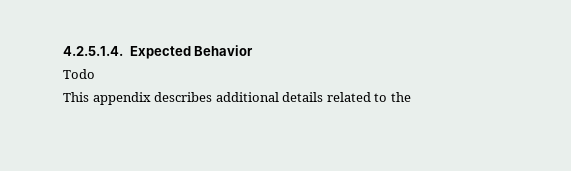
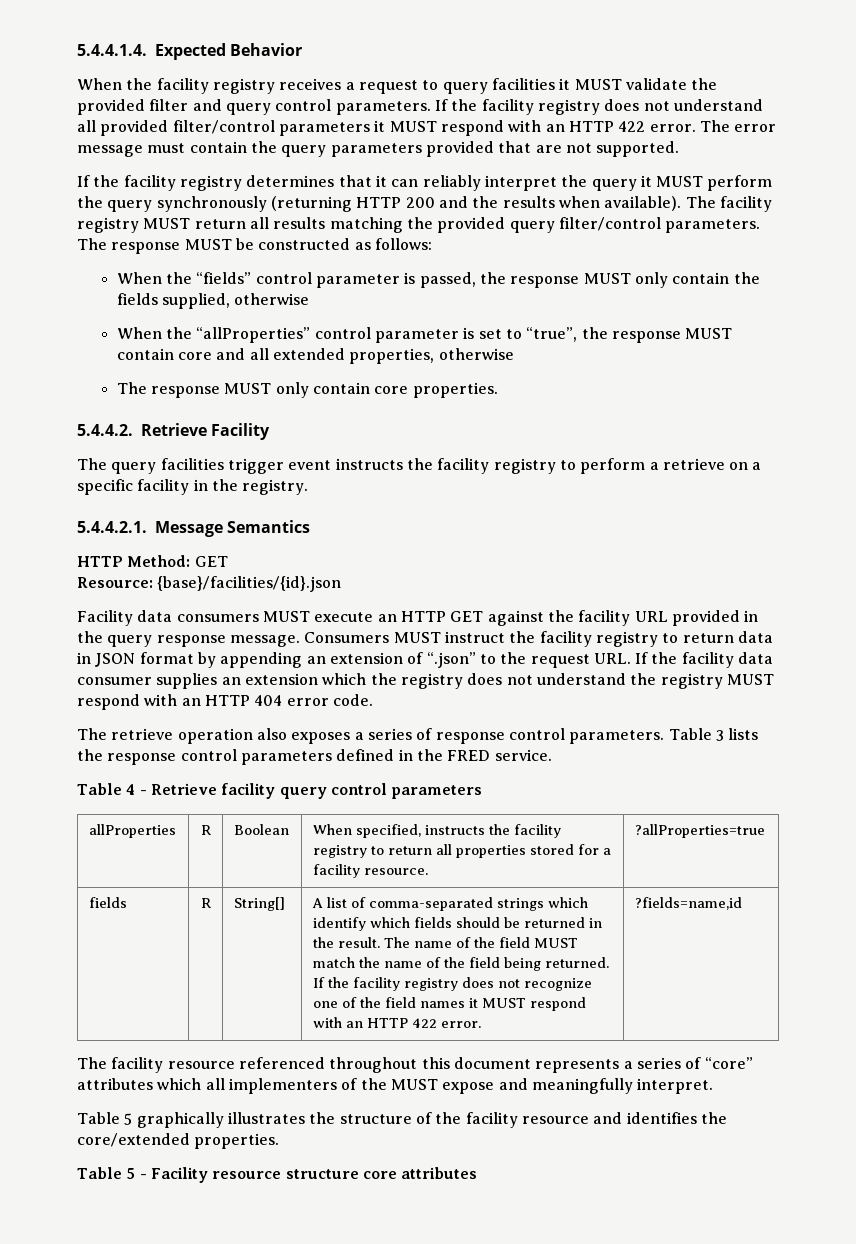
[63,46,123,56] 4.2.5.1.4. -> [77,44,147,56] 5.4.4.1.4.
[63,69,95,79] [63,92,411,105] Todo // This appendix describes additional details related to the -> [77,78,718,94] [77,99,763,115] [77,120,777,136] [77,141,680,157] [77,175,773,191] [77,196,772,212] [77,217,761,233] [77,238,432,254] [116,272,760,288] [116,293,310,309] [116,327,733,343] [116,348,514,364] [116,382,498,398] [77,423,271,440] [77,458,762,474] [77,479,309,495] [77,520,311,537] [77,555,228,567] [77,576,342,592] [77,610,759,626] [77,631,773,647] [77,652,774,668] [77,673,774,689] [77,694,373,710] [77,728,759,744] [77,749,552,765] [77,783,483,799] [88,824,176,838] [200,825,211,835] [233,824,289,835] [312,824,561,838] [312,844,611,858] [312,864,428,878] [634,824,765,838] [88,897,127,908] [200,898,211,908] [233,897,285,911] [311,897,588,911] [312,917,602,931] [312,937,578,948] [312,957,609,971] [312,977,592,991] [312,997,586,1011] [312,1017,481,1028] [634,897,742,910] [77,1057,753,1073] [77,1078,714,1094] [77,1112,727,1128] [77,1133,280,1149] [77,1167,478,1183] When the facility registry receives a request to query facilities it MUST validate the provided filter and query control parameters. If the facility registry does not understand all provided filter/control parameters it MUST respond with an HTTP 422 error. The error message must contain the query parameters provided that are not supported. // If the facility registry determines that it can reliably interpret the query it MUST perform the query synchronously (returning HTTP 200 and the results when available). The facility registry MUST return all results matching the provided query filter/control parameters. The response MUST be constructed as follows: // When the “fields” control parameter is passed, the response MUST only contain the fields supplied, otherwise // When the “allProperties” control parameter is set to “true”, the response MUST contain core and all extended properties, otherwise // The response MUST only contain core properties. // 5.4.4.2. Retrieve Facility // The query facilities trigger event instructs the facility registry to perform a retrieve on a specific facility in the registry. // 5.4.4.2.1. Message Semantics // HTTP Method: GET // Resource: {base}/facilities/{id}.json // Facility data consumers MUST execute an HTTP GET against the facility URL provided in the query response message. Consumers MUST instruct the facility registry to return data in JSON format by appending an extension of “.json” to the request URL. If the facility data consumer supplies an extension which the registry does not understand the registry MUST respond with an HTTP 404 error code. // The retrieve operation also exposes a series of response control parameters. Table 3 lists the response control parameters defined in the FRED service. // Table 4 - Retrieve facility query control parameters // allProperties | R | Boolean | When specified, instructs the facility registry to return all properties stored for a facility resource. | ?allProperties=true // fields | R | String[] | A list of comma-separated strings which identify which fields should be returned in the result. The name of the field MUST match the name of the field being returned. If the facility registry does not recognize one of the field names it MUST respond with an HTTP 422 error. | ?fields=name,id // The facility resource referenced throughout this document represents a series of “core” attributes which all implementers of the MUST expose and meaningfully interpret. // Table 5 graphically illustrates the structure of the facility resource and identifies the core/extended properties. // Table 5 - Facility resource structure core attributes

